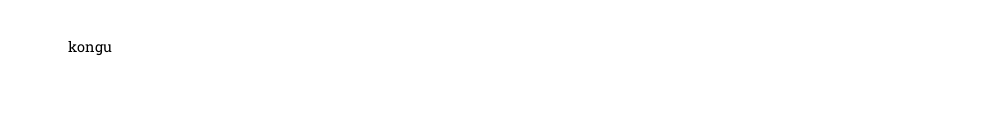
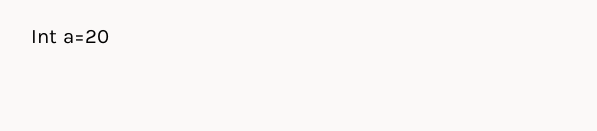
[68,40,112,56] kongu -> [31,29,109,44] Int a=20

